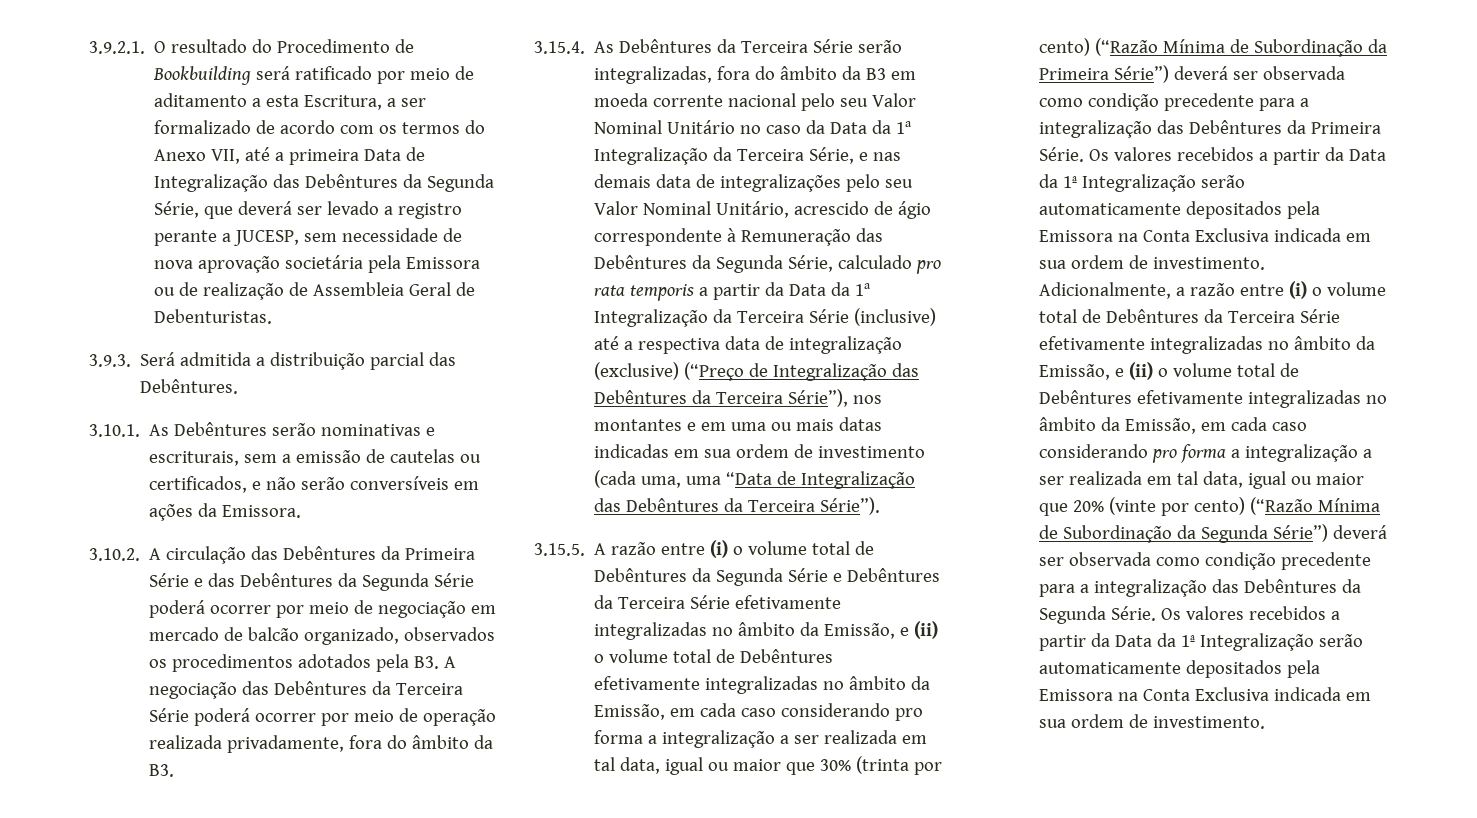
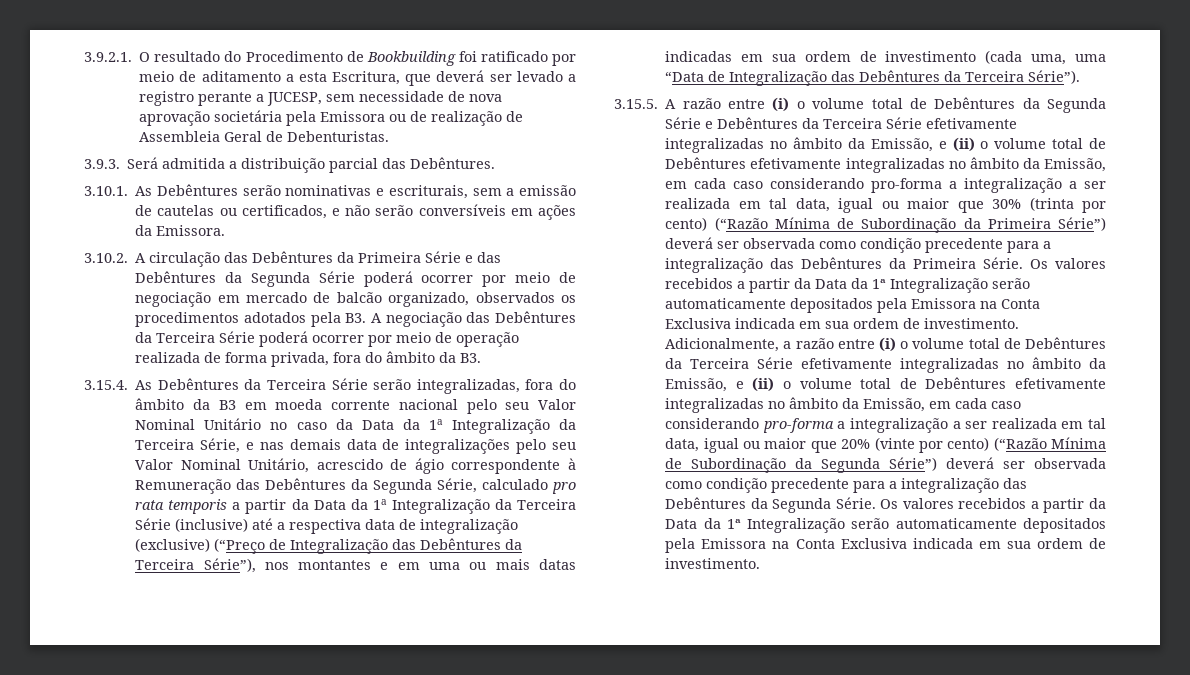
[256,66,291,80] será -> [458,51,477,62] foi
[387,98,427,107] [154,120,486,134] [154,147,426,165] [154,174,495,192] [154,201,200,218] a ser formalizado de acordo com os termos do Anexo VII, até a primeira Data de Integralização das Debêntures da Segunda Série, -> (401, 78) none
[227,735,345,753] privadamente, -> [204,352,330,367] de forma privada,
[895,708,924,721] [594,730,644,744] pro forma -> [871,178,943,193] pro-forma
[1152,444,1227,463] pro forma -> [762,418,834,433] pro-forma

